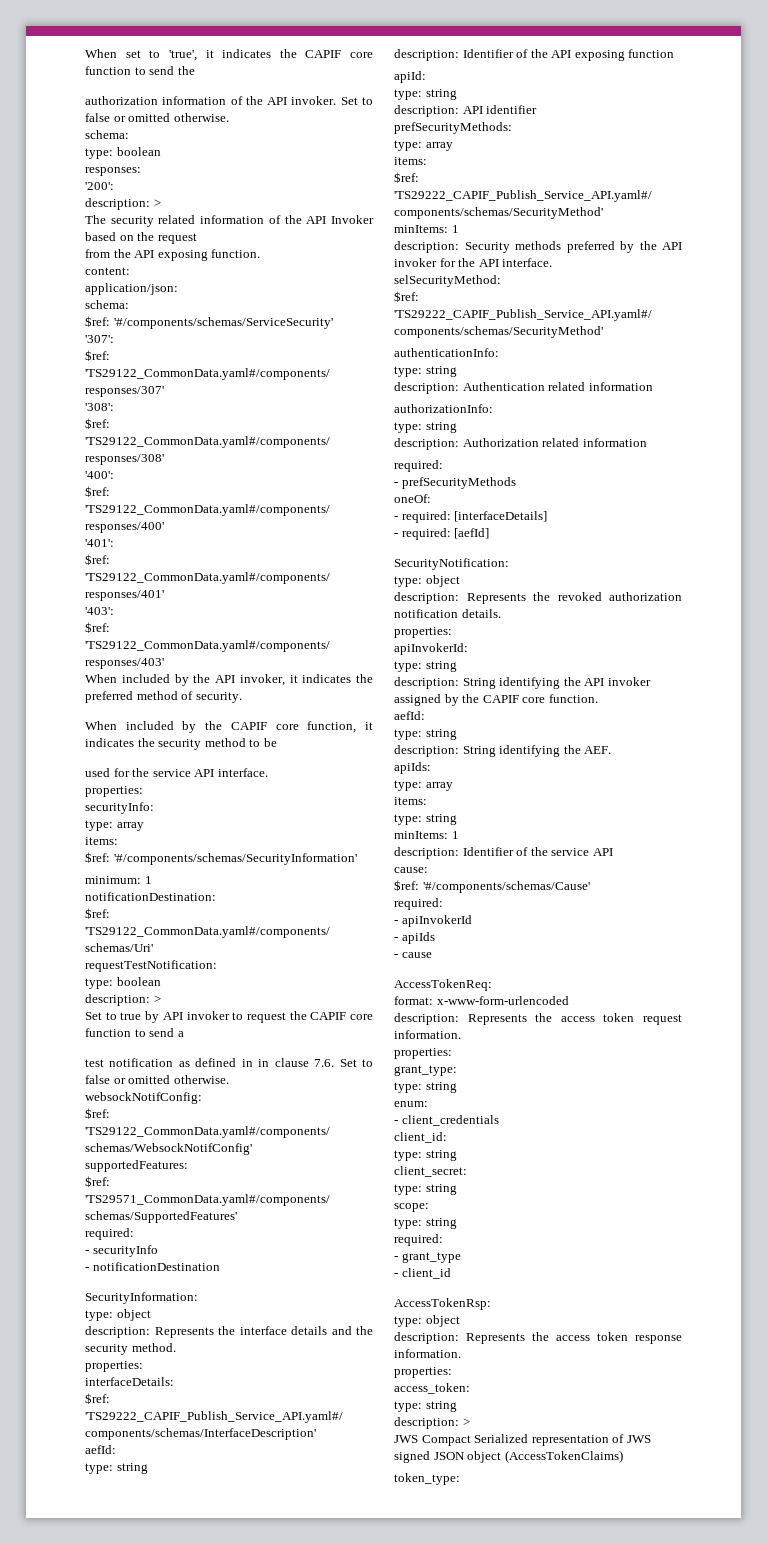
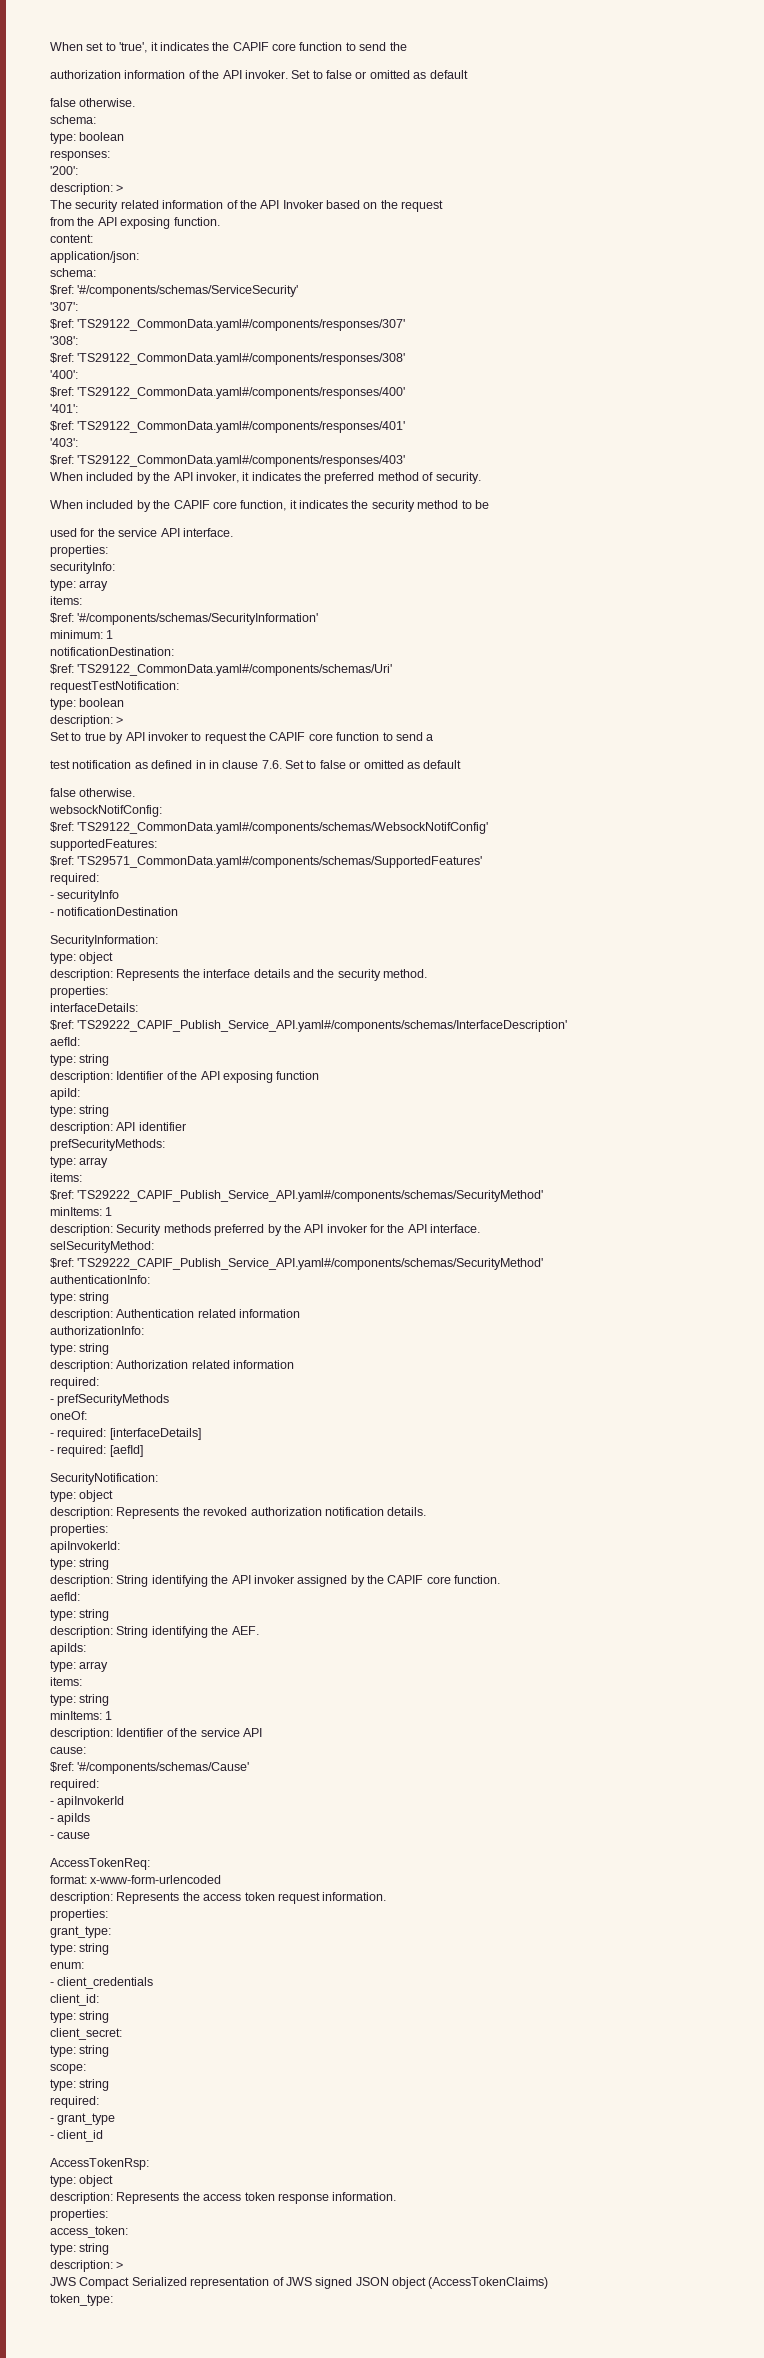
(171, 117) none -> [413,70,468,79] [50,98,76,107] as default // false
(171, 1079) none -> [406,760,462,769] [50,788,76,797] as default // false

